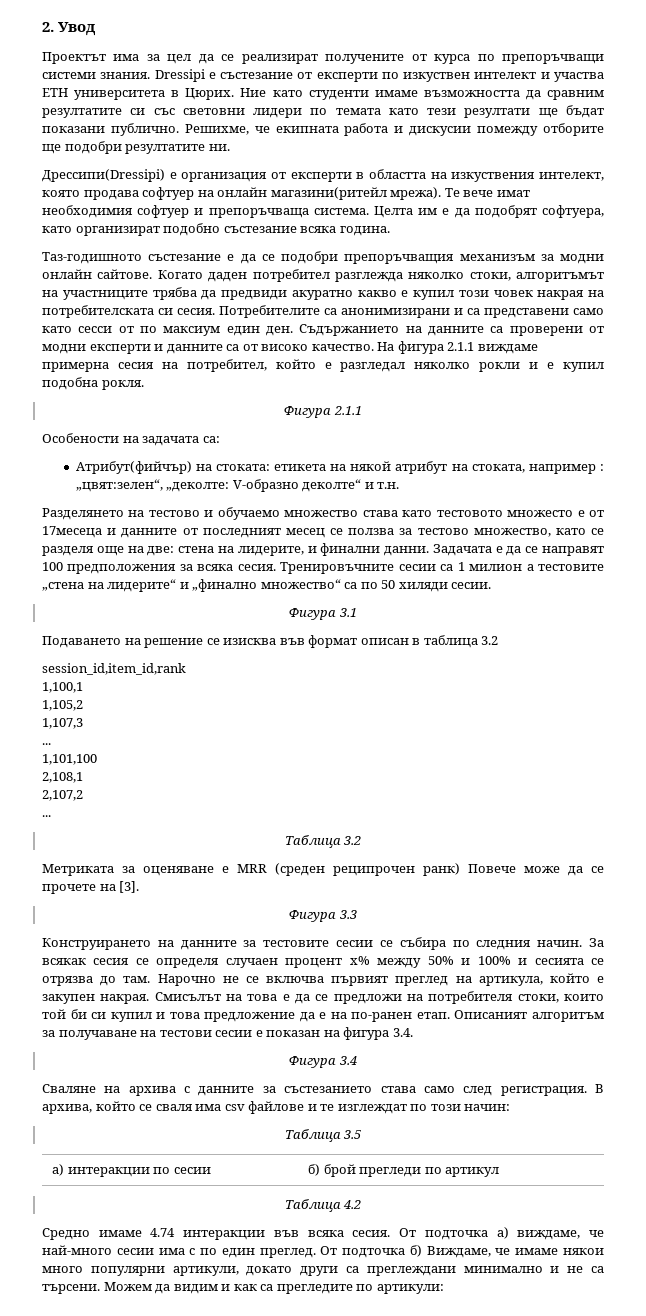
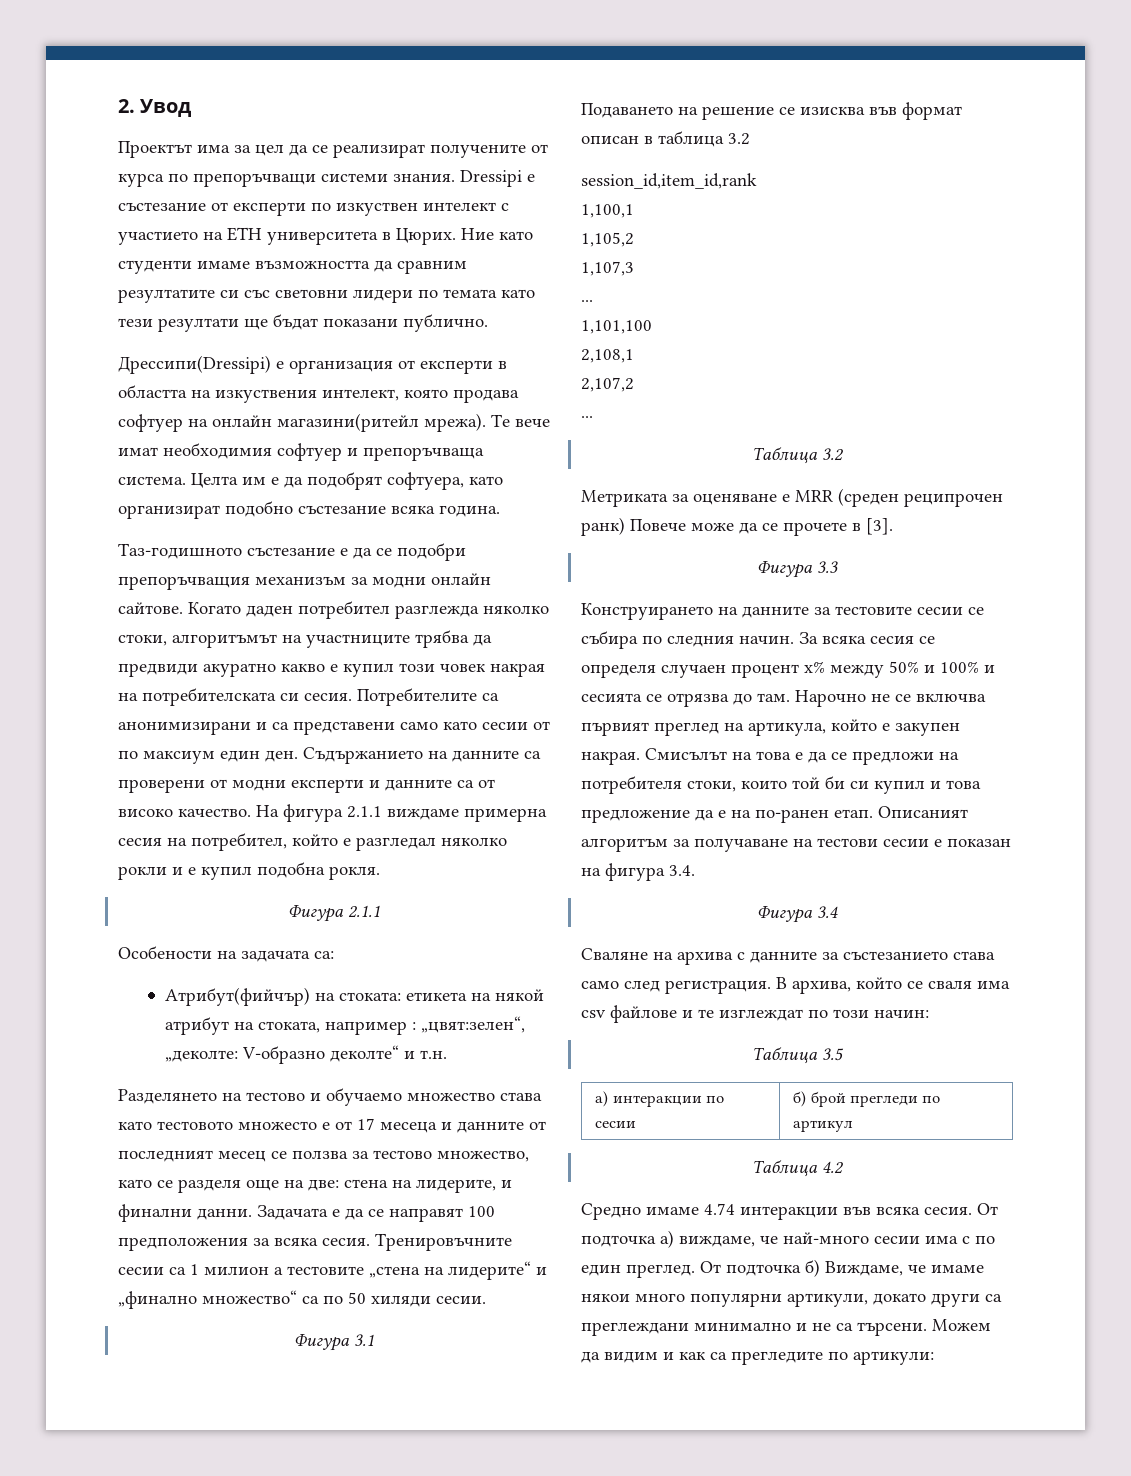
[540,72,604,82] и участва -> [501,203,509,211] [118,231,223,245] с участието на
[184,123,605,136] [42,141,230,154] Решихме, че екипната работа и дискусии помежду отборите ще подобри резултатите ни. -> (488, 323) none
[78,326,113,333] сесси -> [482,722,528,730] сесии
[42,526,102,538] 17месеца -> [357,1118,437,1133] 17 месеца
[99,884,116,891] на -> [852,523,861,531] в
[42,958,86,965] всякак -> [822,636,866,644] всяка

